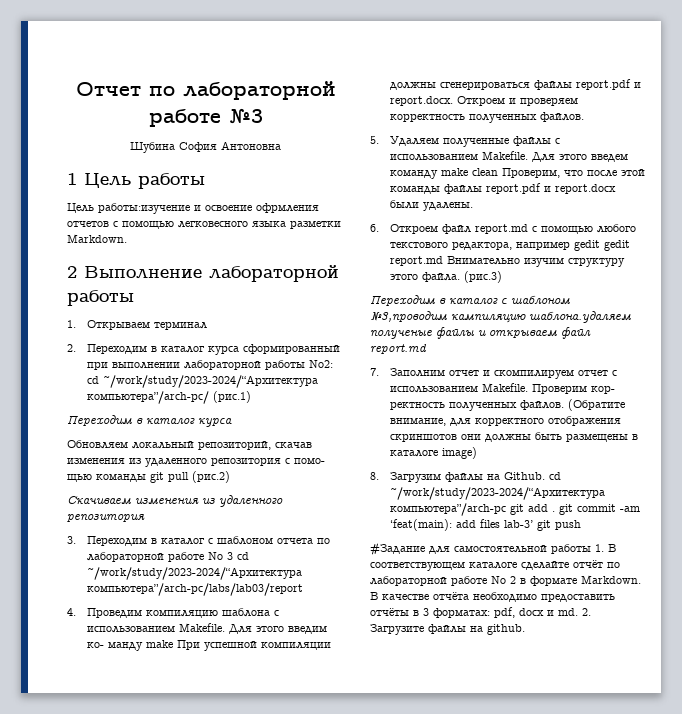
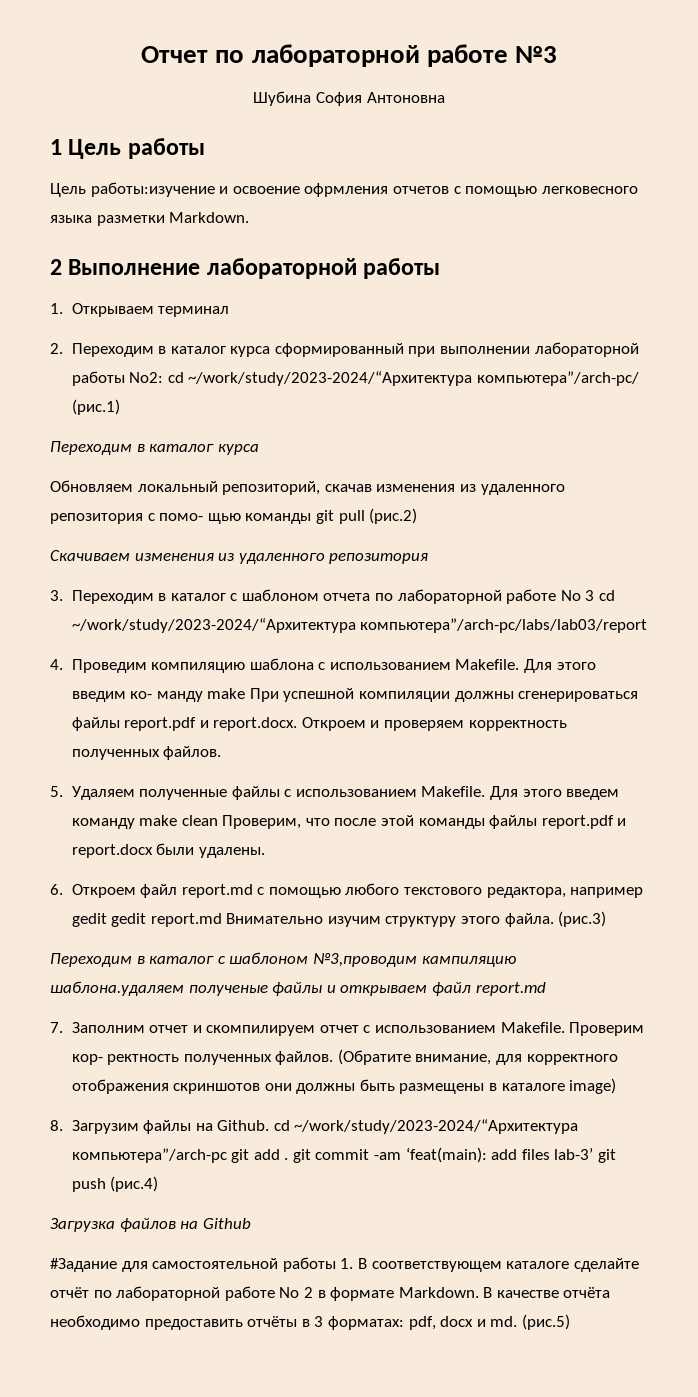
(581, 525) none -> [110,1176,159,1192] [50,1218,251,1232] (рис.4) // Загрузка файлов на Github
[582,608,591,616] [370,624,525,635] 2. Загрузите файлы на github. -> [521,1314,570,1330] (рис.5)

